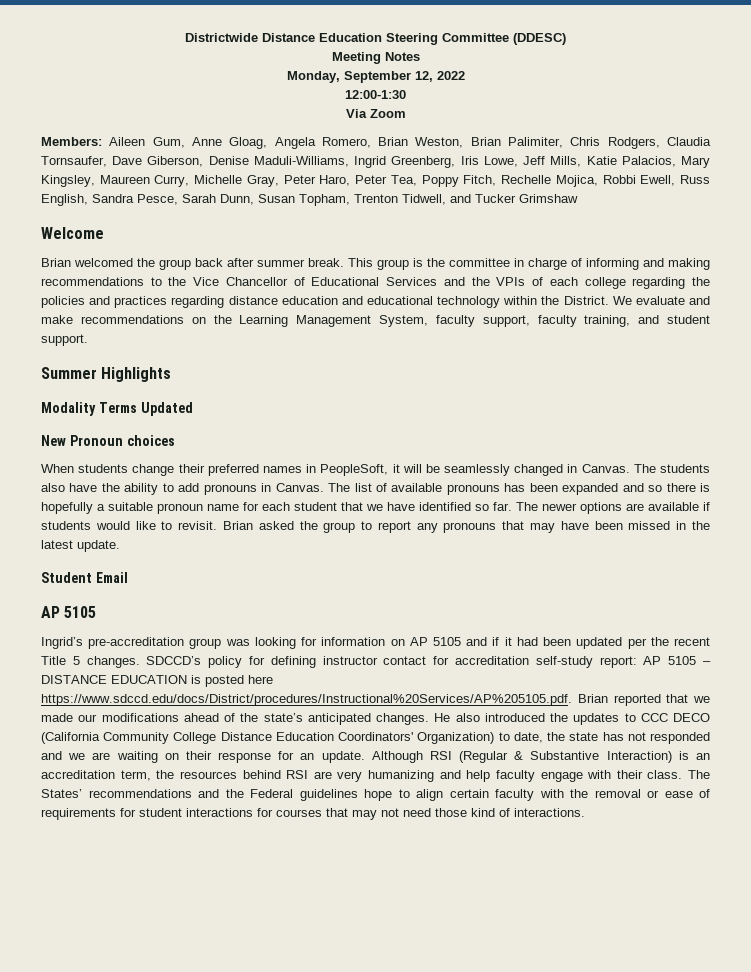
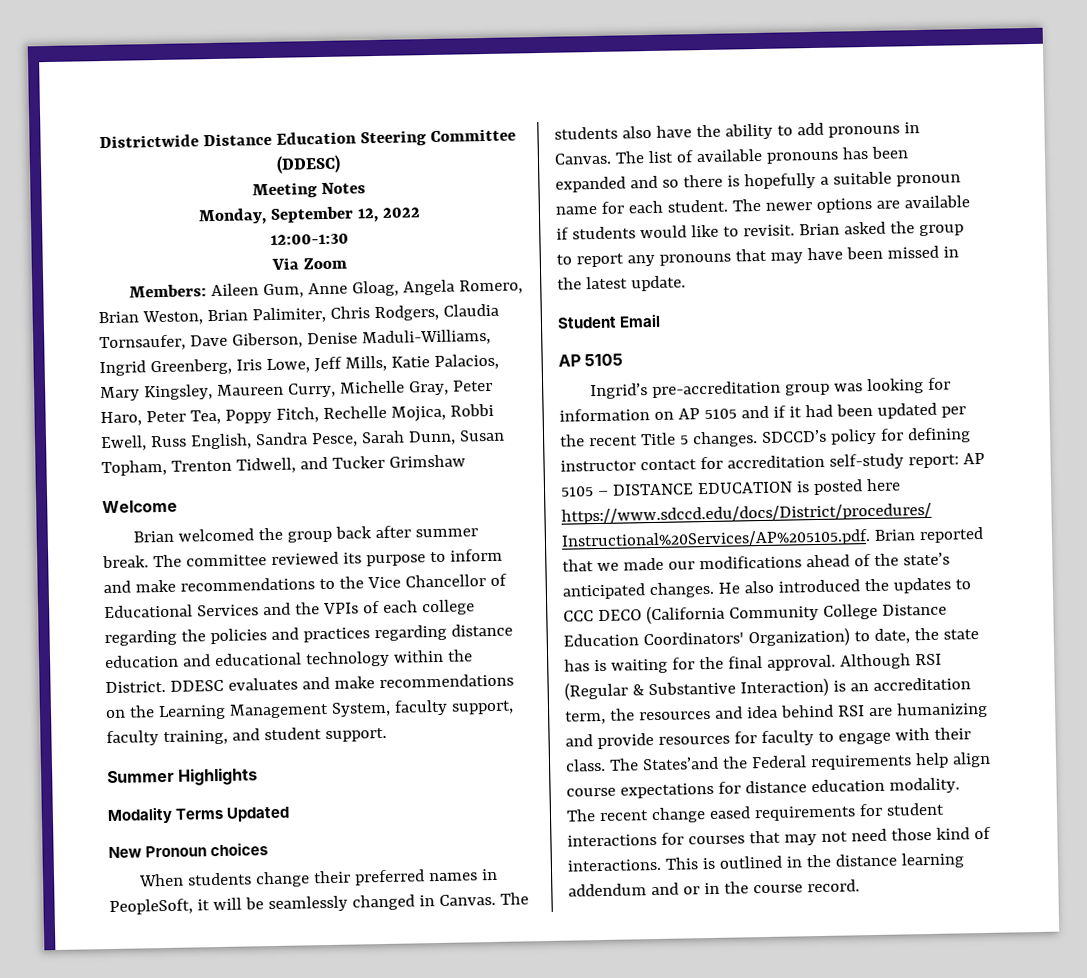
[348,258,710,270] This group is the committee in charge of informing and making -> [152,548,503,568] [103,579,176,594] The committee reviewed its purpose to inform and make
[612,296,685,305] We evaluate -> [169,677,298,692] DDESC evaluates
[294,502,512,511] student that we have identified so far. -> [666,199,728,213] student.
[627,732,711,744] [41,751,365,763] not responded and we are waiting on their response for an update. -> [593,654,836,674] is waiting for the final approval.
(237, 775) none -> [714,705,778,719] and idea
[337,771,363,782] very -> (893, 712) none
[466,770,535,782] help faculty -> [596,730,834,750] provide resources for faculty to
[41,789,710,801] States’ recommendations and the Federal guidelines hope to align certain faculty with the removal or ease of -> [641,751,991,771] [566,777,960,799] [566,806,751,824] States’and the Federal requirements help align course expectations for distance education modality. The recent change eased
(585, 812) none -> [664,852,965,870] [568,879,860,897] This is outlined in the distance learning addendum and or in the course record.

